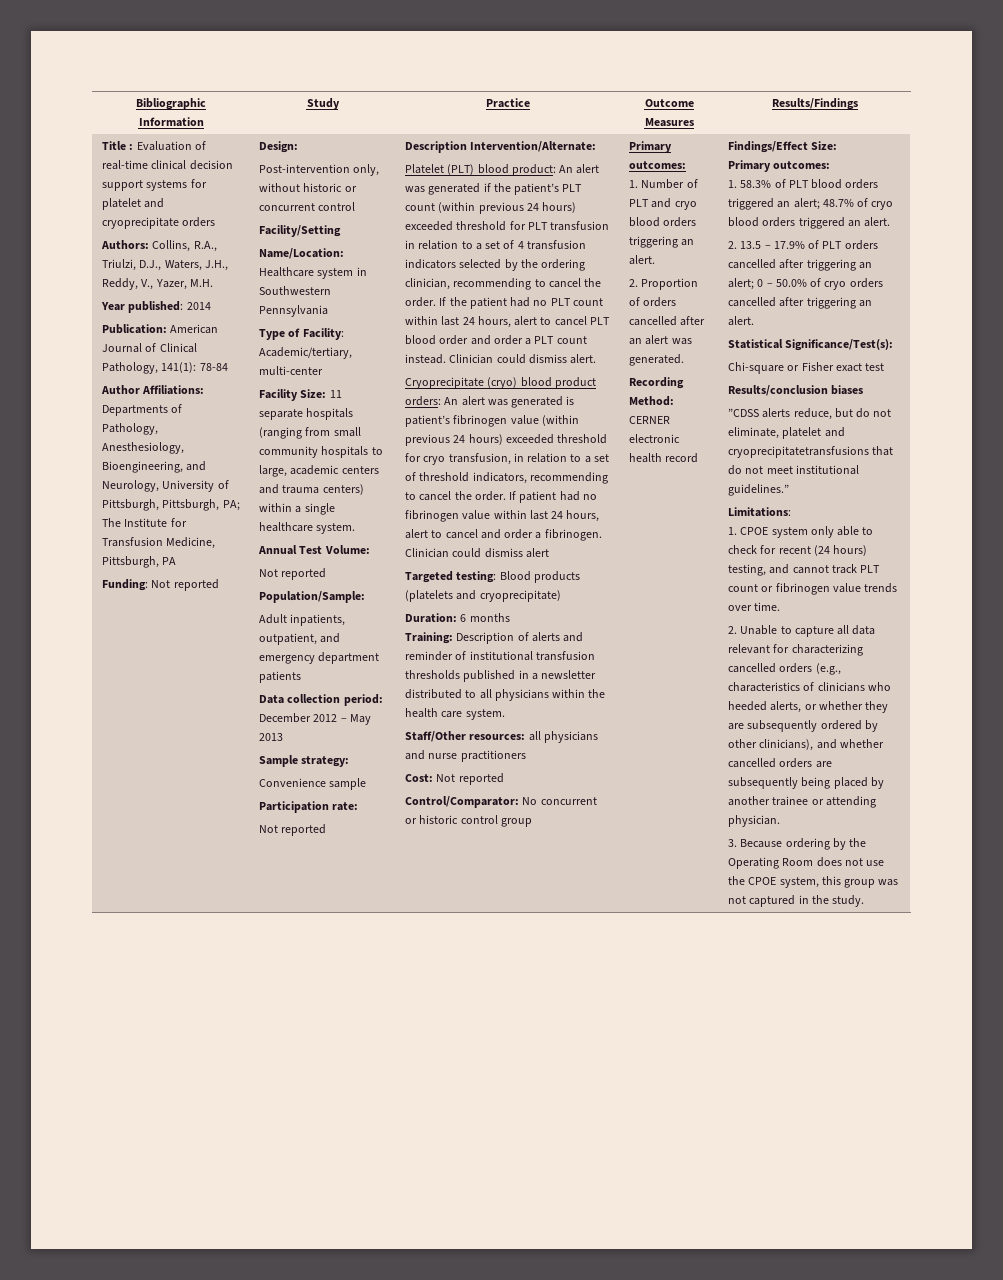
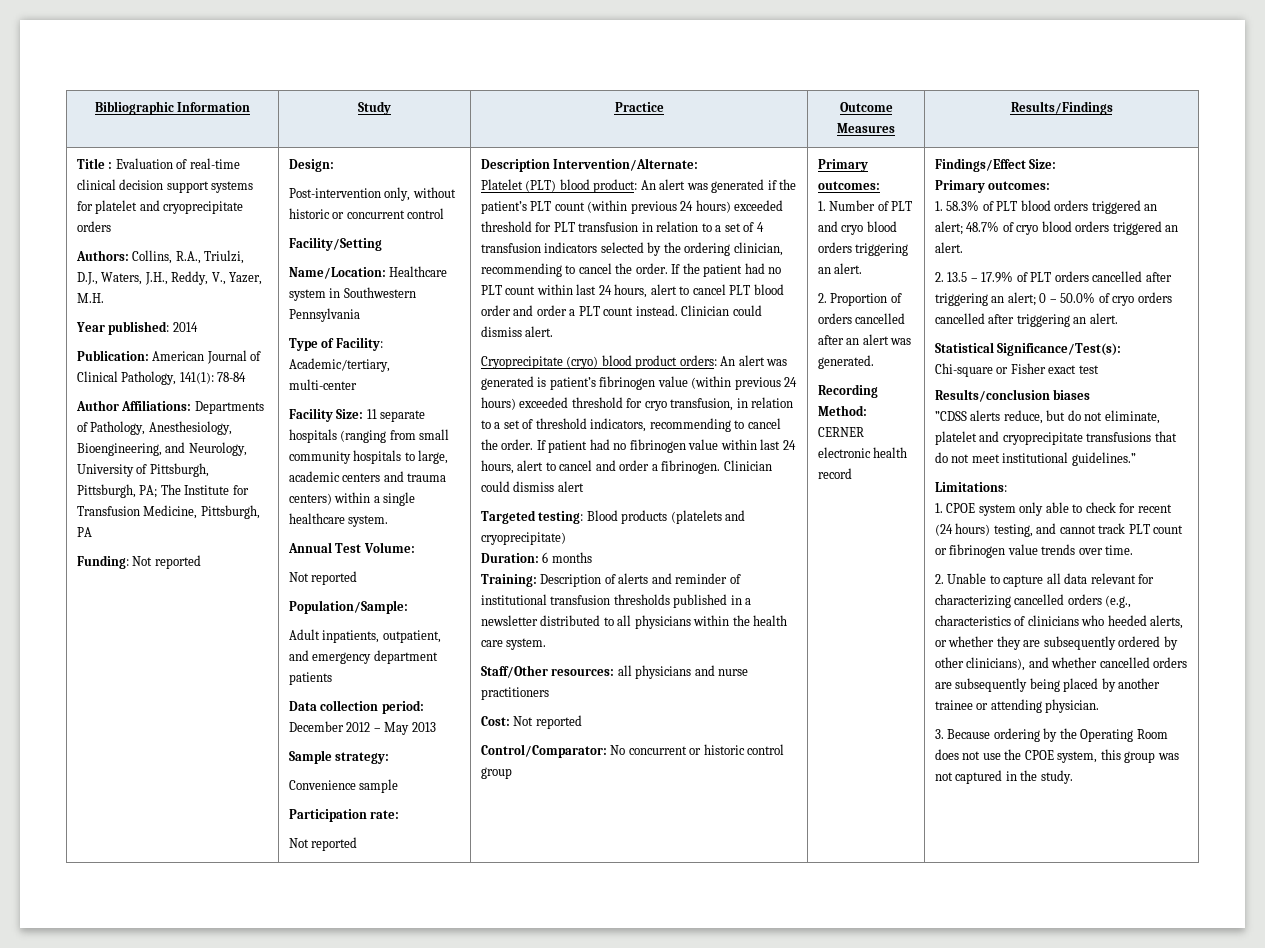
[728,446,870,458] cryoprecipitatetransfusions -> [1002,432,1152,445] cryoprecipitate transfusions

